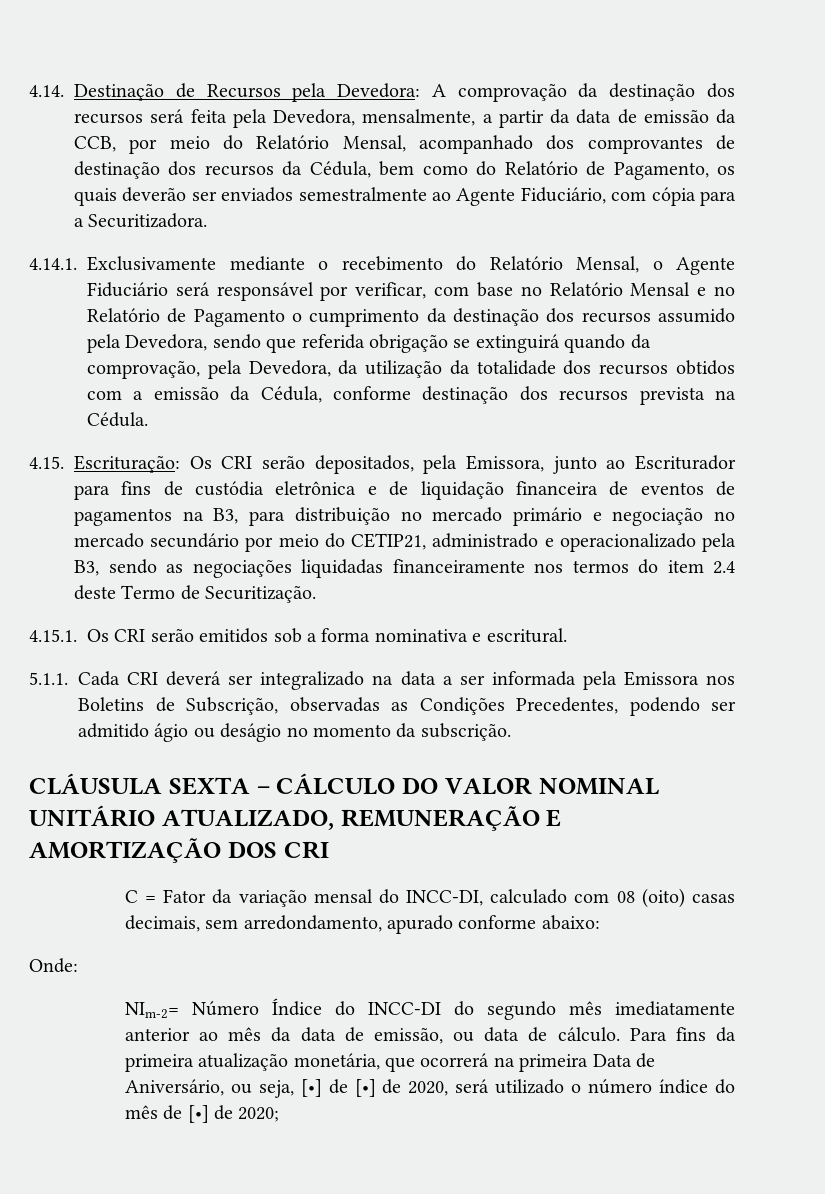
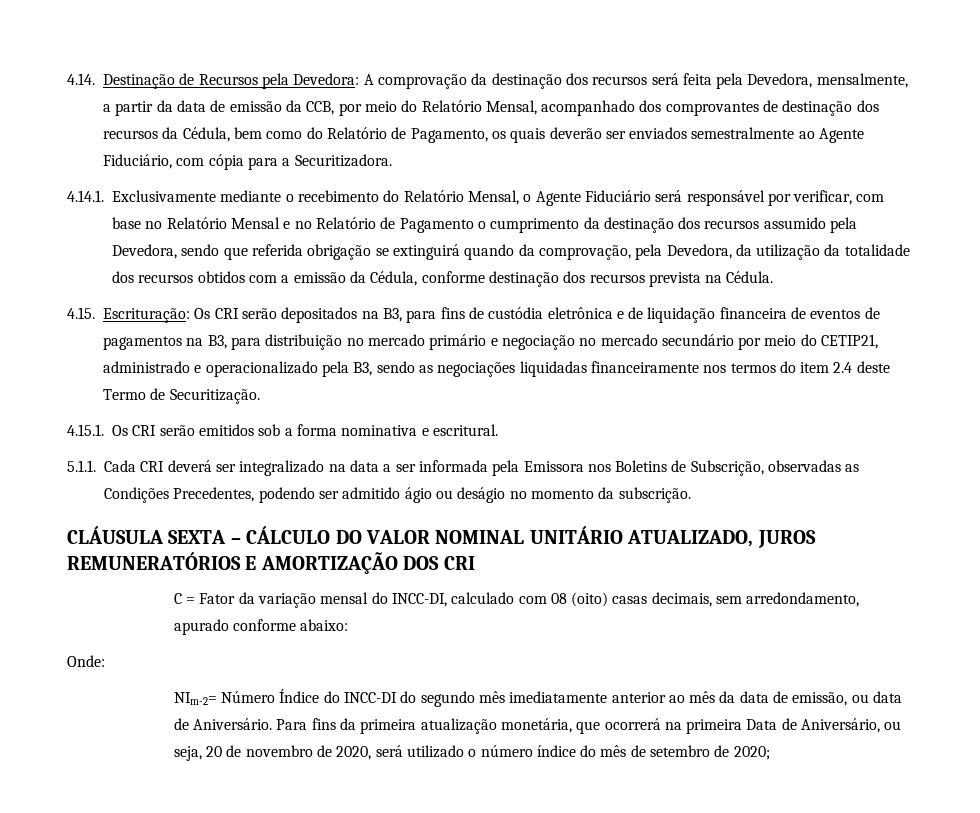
[314,455,736,474] depositados, pela Emissora, junto ao Escriturador -> [281,307,402,323] depositados na B3,
[340,806,540,831] REMUNERAÇÃO -> [757,530,816,548] [67,552,241,570] JUROS REMUNERATÓRIOS
[557,1027,620,1042] cálculo. -> [192,718,272,730] Aniversário.
[300,1079,376,1097] [•] de [•] -> [205,745,313,757] 20 de novembro
[187,1105,209,1123] [•] -> [650,745,711,757] setembro

